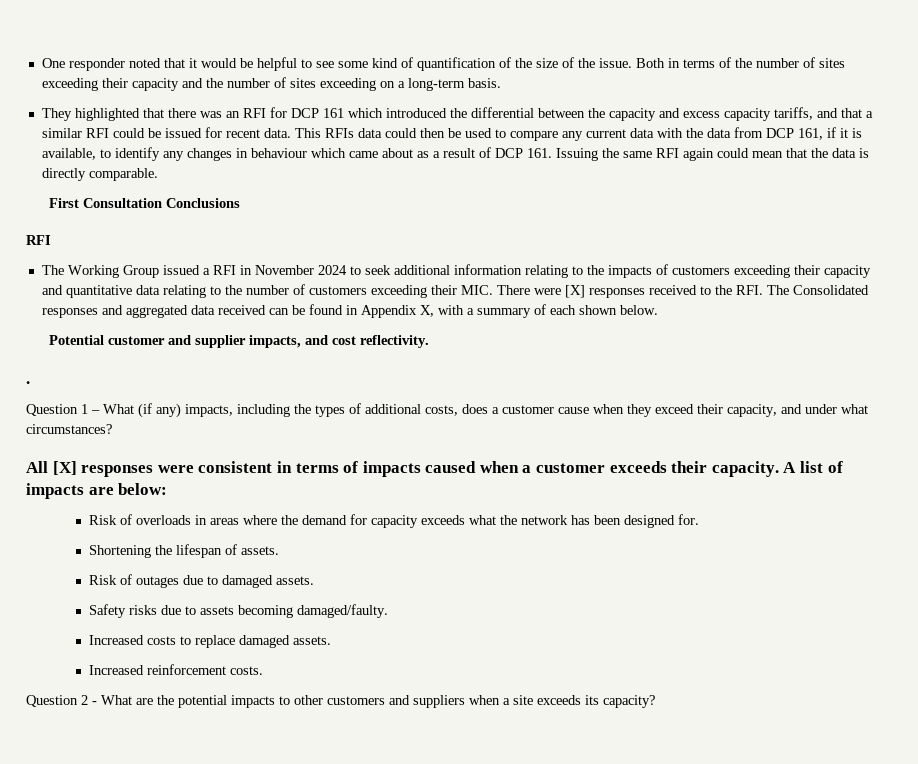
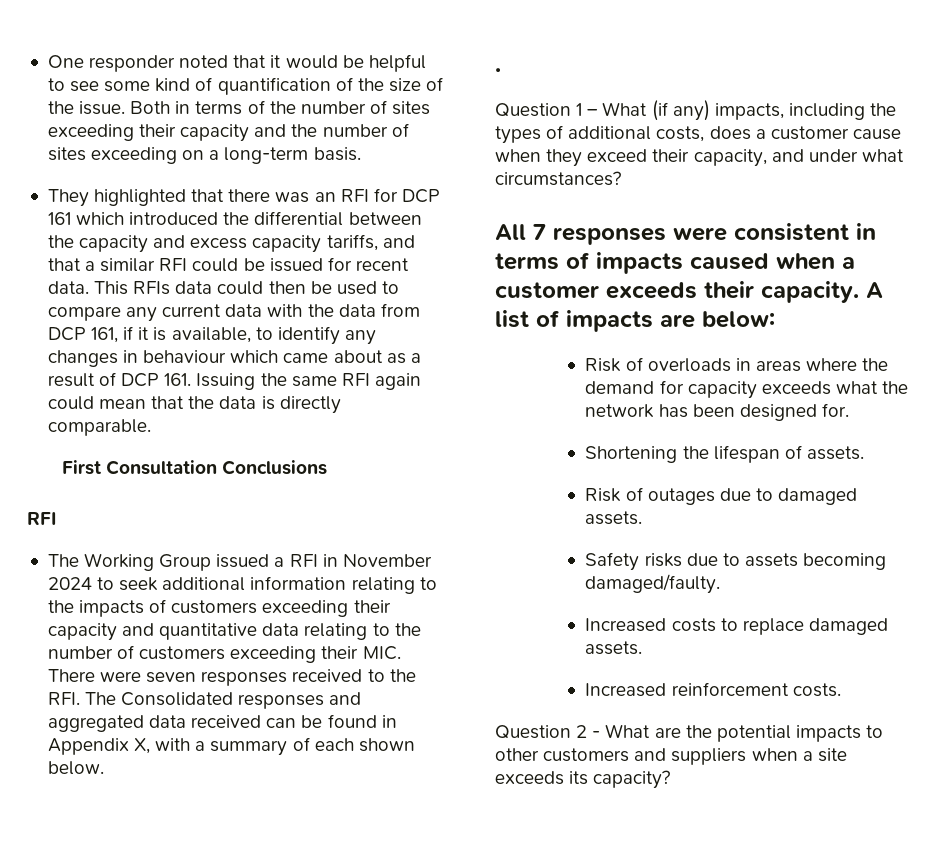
[564,285,585,298] [X] -> [146,672,197,683] seven
[49,335,430,348] // Potential customer and supplier impacts, and cost reflectivity. -> (104, 768) none
[52,461,77,475] [X] -> [533,224,546,240] 7

